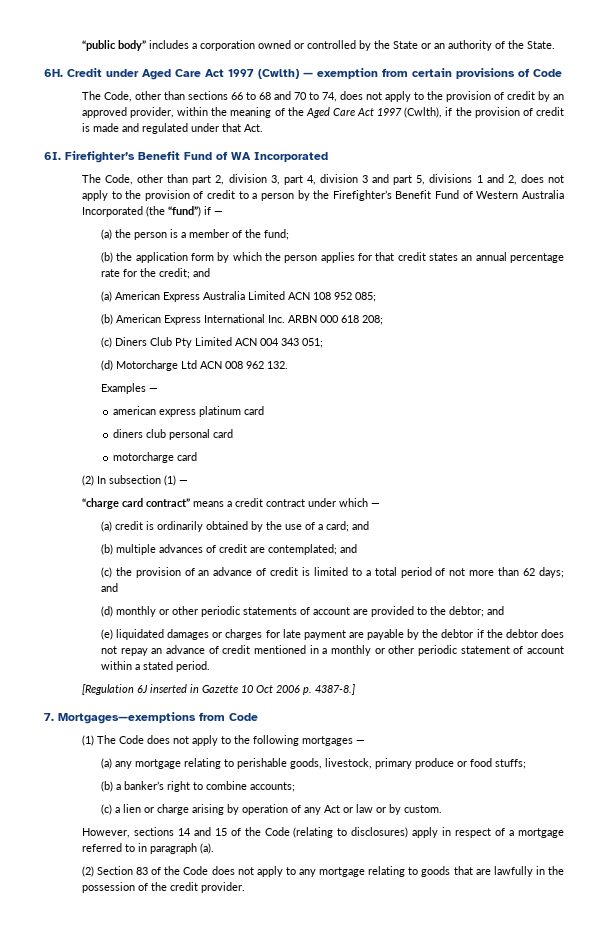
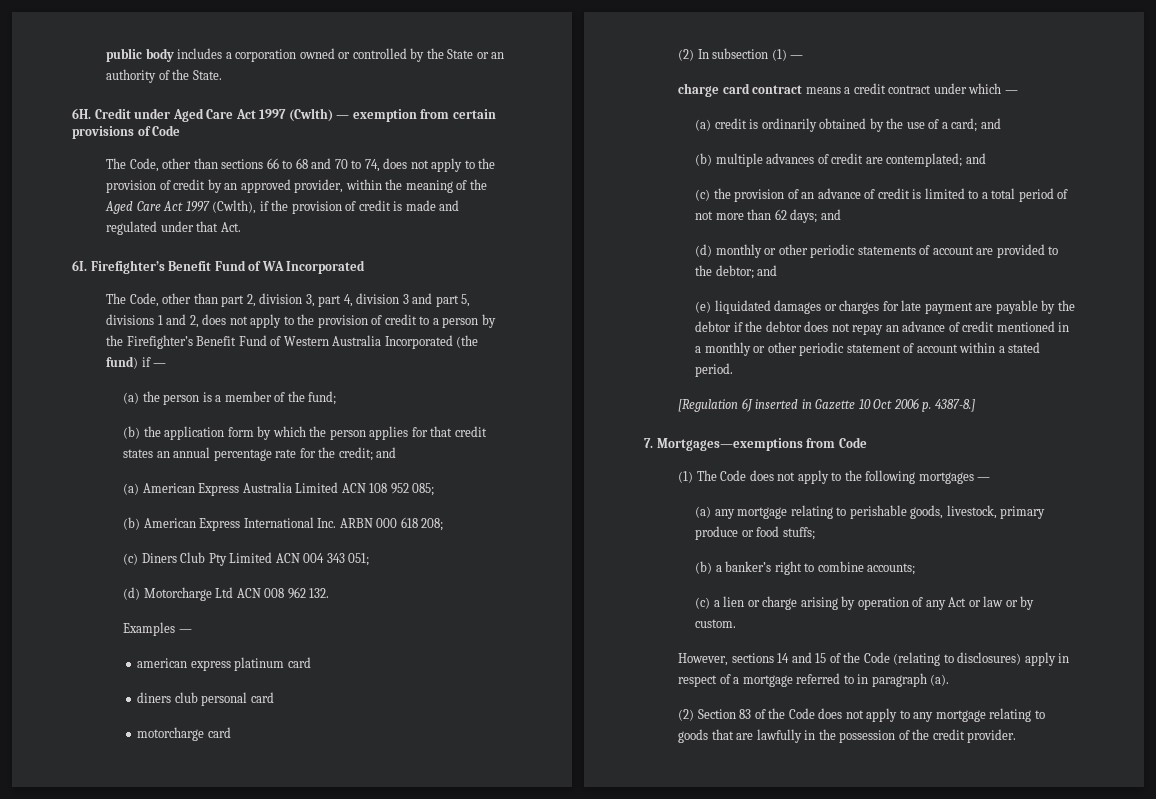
[81,40,146,51] “public body” -> [106,48,174,62] public body
[167,206,201,217] “fund”) -> [106,356,139,369] fund)
[81,498,190,509] “charge card contract” -> [678,83,803,97] charge card contract

